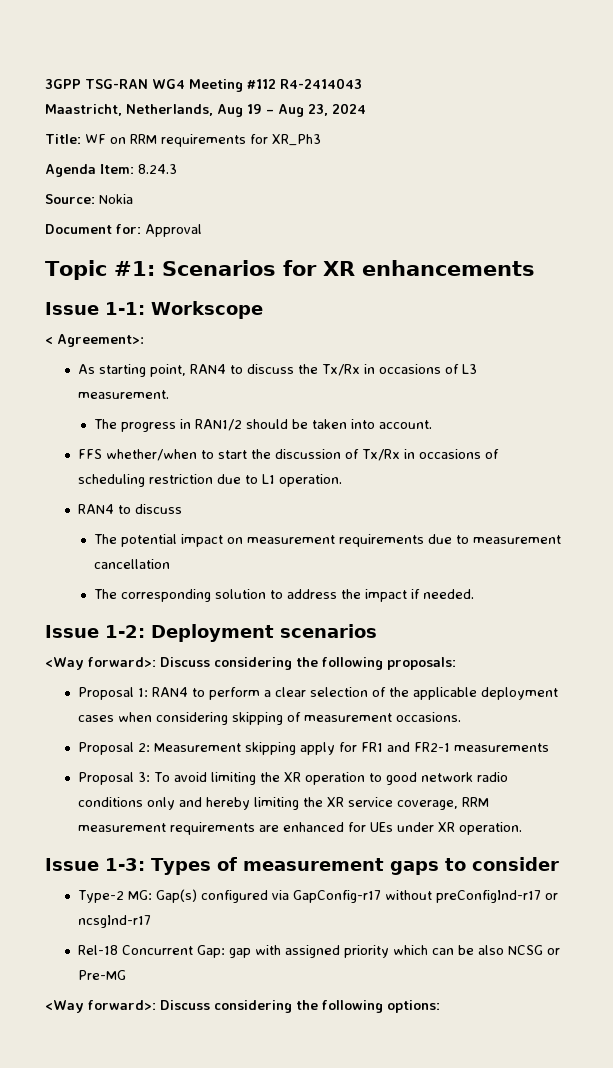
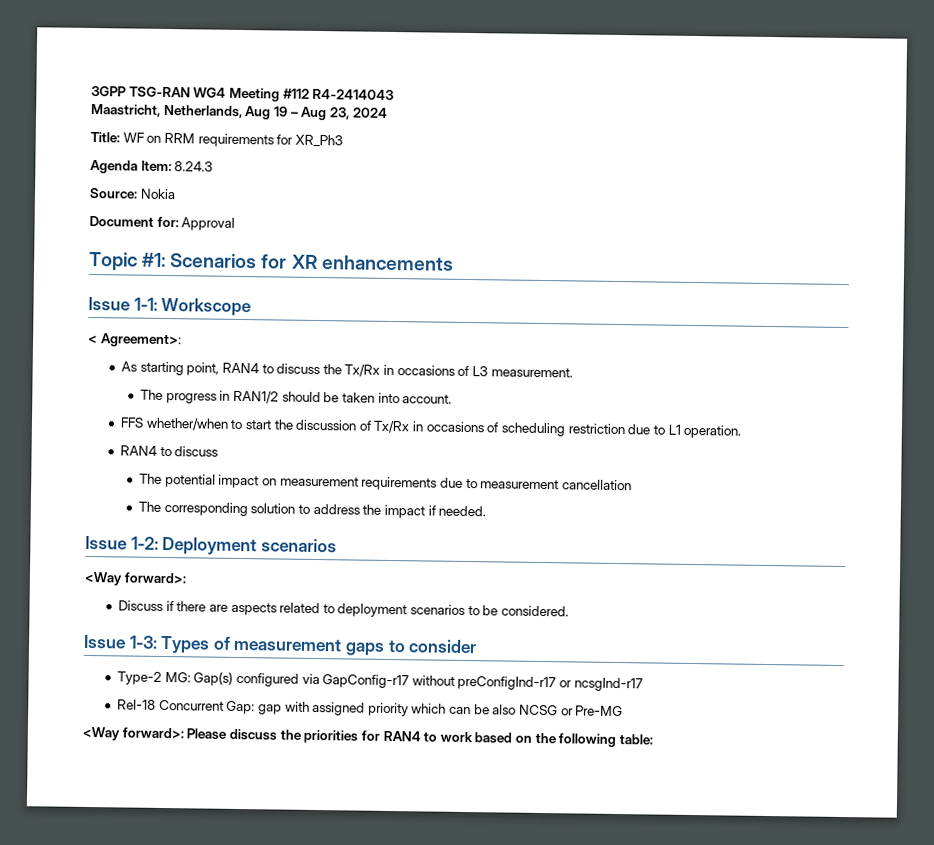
[160,657,456,670] [77,687,558,700] [77,712,461,725] [77,742,549,755] [77,772,508,785] [77,797,489,810] [77,822,522,835] Discuss considering the following proposals: // Proposal 1: RAN4 to perform a clear selection of the applicable deployment cases when considering skipping of measurement occasions. // Proposal 2: Measurement skipping apply for FR1 and FR2-1 measurements // Proposal 3: To avoid limiting the XR operation to good network radio conditions only and hereby limiting the XR service coverage, RRM measurement requirements are enhanced for UEs under XR operation. -> [117,600,570,618] // Discuss if there are aspects related to deployment scenarios to be considered.
[160,1000,440,1013] Discuss considering the following options: -> [186,728,654,748] Please discuss the priorities for RAN4 to work based on the following table:

